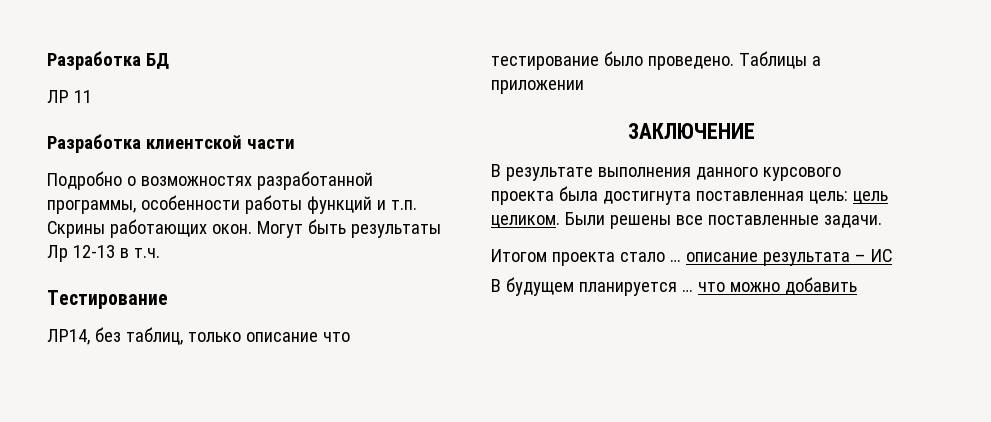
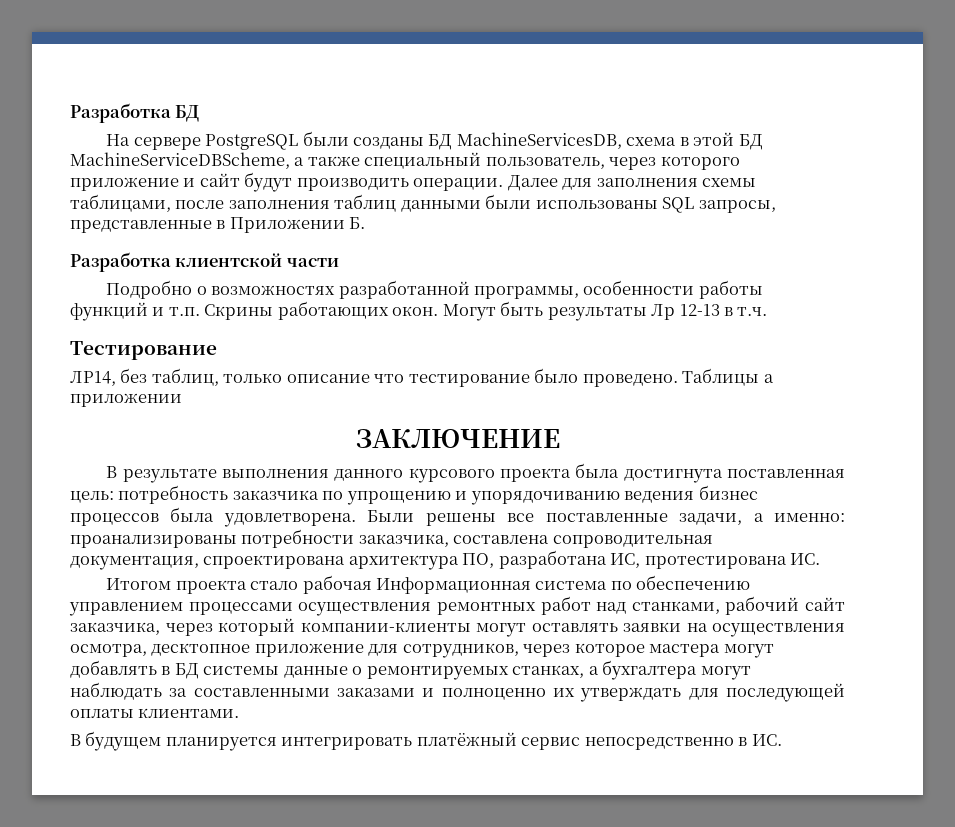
[47,90,92,103] ЛР 11 -> [106,131,763,150] [70,152,740,170] [70,172,757,192] [70,194,776,213] [70,217,366,233] На сервере PostgreSQL были созданы БД MachineServicesDB, схема в этой БД MachineServiceDBScheme, а также специальный пользователь, через которого приложение и сайт будут производить операции. Далее для заполнения схемы таблицами, после заполнения таблиц данными были использованы SQL запросы, представленные в Приложении Б.
[852,191,888,204] [491,212,882,229] [491,249,892,266] [491,277,857,296] цель целиком. Были решены все поставленные задачи. // Итогом проекта стало … описание результата – ИС // В будущем планируется … что можно добавить -> [118,485,758,505] [70,507,846,527] [70,529,713,548] [70,550,821,570] [106,575,751,594] [69,596,845,616] [70,618,845,637] [70,643,774,658] [70,660,751,680] [70,682,845,702] [70,708,240,718] [70,731,782,751] потребность заказчика по упрощению и упорядочиванию ведения бизнес процессов была удовлетворена. Были решены все поставленные задачи, а именно: проанализированы потребности заказчика, составлена сопроводительная документация, спроектирована архитектура ПО, разработана ИС, протестирована ИС. // Итогом проекта стало рабочая Информационная система по обеспечению управлением процессами осуществления ремонтных работ над станками, рабочий сайт заказчика, через который компании-клиенты могут оставлять заявки на осуществления осмотра, десктопное приложение для сотрудников, через которое мастера могут добавлять в БД системы данные о ремонтируемых станках, а бухгалтера могут наблюдать за составленными заказами и полноценно их утверждать для последующей оплаты клиентами. // В будущем планируется интегрировать платёжный сервис непосредственно в ИС.

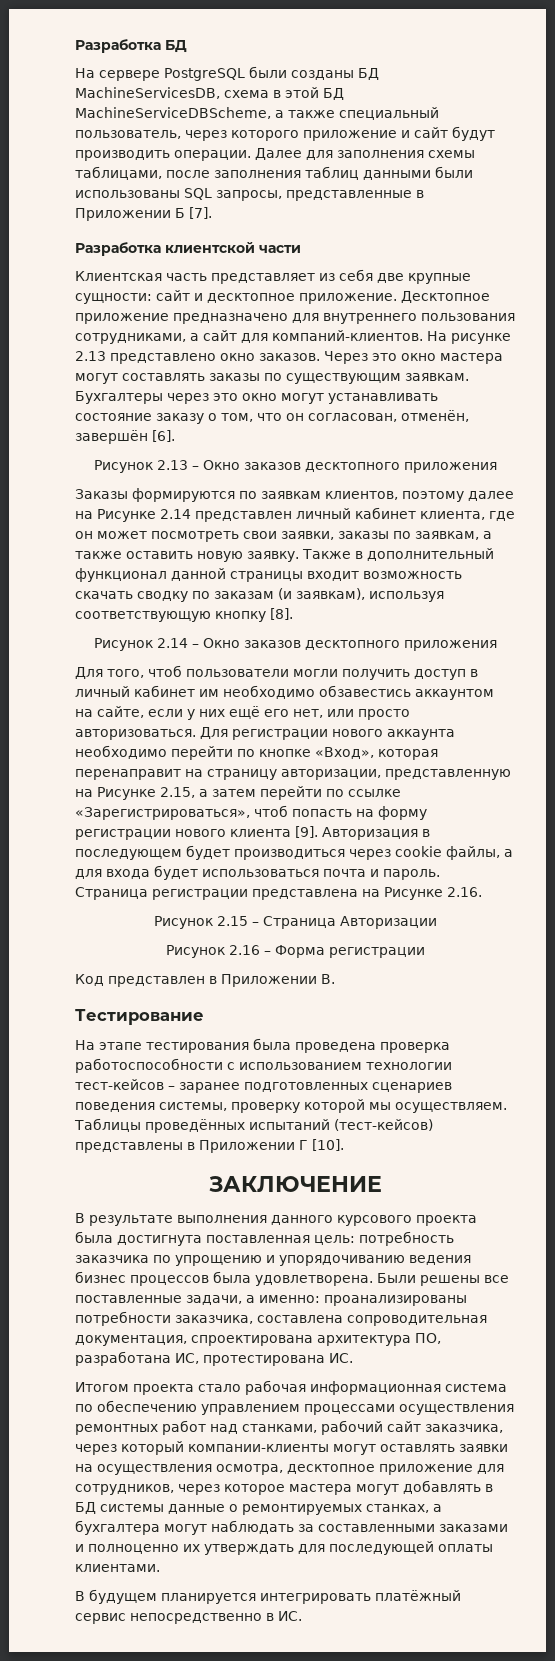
[349,217,366,229] Б. -> [175,207,212,219] Б [7].
[106,280,763,299] [70,301,768,321] [70,341,217,360] [70,368,774,387] [70,393,182,407] Подробно о возможностях разработанной программы, особенности работы функций и т.п. Скрины работающих окон. Могут быть результаты Лр 12-13 в т.ч. // Тестирование // ЛР14, без таблиц, только описание что тестирование было проведено. Таблицы а приложении -> [75,269,471,284] [75,290,490,304] [75,313,515,324] [75,330,511,344] [75,351,503,364] [75,373,469,384] [75,391,438,404] [75,410,469,424] [75,430,175,444] [93,460,497,473] [75,488,514,502] [75,507,515,522] [75,531,492,542] [75,548,494,562] [75,568,462,582] [75,588,444,602] [75,608,293,622] [93,638,497,651] [75,665,478,680] [75,685,494,700] [75,706,410,720] [75,727,455,740] [75,745,438,760] [75,769,511,780] [75,786,401,800] [75,805,427,820] [75,826,430,840] [75,845,513,860] [75,865,440,880] [75,887,482,900] [153,916,437,929] [165,945,425,958] [75,974,335,987] [75,1009,204,1025] [75,1038,450,1053] [75,1058,452,1073] [75,1079,452,1093] [75,1099,507,1113] [74,1118,433,1133] [75,1139,344,1153] Клиентская часть представляет из себя две крупные сущности: сайт и десктопное приложение. Десктопное приложение предназначено для внутреннего пользования сотрудниками, а сайт для компаний-клиентов. На рисунке 2.13 представлено окно заказов. Через это окно мастера могут составлять заказы по существующим заявкам. Бухгалтеры через это окно могут устанавливать состояние заказу о том, что он согласован, отменён, завершён [6]. // Рисунок 2.13 – Окно заказов десктопного приложения // Заказы формируются по заявкам клиентов, поэтому далее на Рисунке 2.14 представлен личный кабинет клиента, где он может посмотреть свои заявки, заказы по заявкам, а также оставить новую заявку. Также в дополнительный функционал данной страницы входит возможность скачать сводку по заказам (и заявкам), используя соответствующую кнопку [8]. // Рисунок 2.14 – Окно заказов десктопного приложения // Для того, чтоб пользователи могли получить доступ в личный кабинет им необходимо обзавестись аккаунтом на сайте, если у них ещё его нет, или просто авторизоваться. Для регистрации нового аккаунта необходимо перейти по кнопке «Вход», которая перенаправит на страницу авторизации, представленную на Рисунке 2.15, а затем перейти по ссылке «Зарегистрироваться», чтоб попасть на форму регистрации нового клиента [9]. Авторизация в последующем будет производиться через cookie файлы, а для входа будет использоваться почта и пароль. Страница регистрации представлена на Рисунке 2.16. // Рисунок 2.15 – Страница Авторизации // Рисунок 2.16 – Форма регистрации // Код представлен в Приложении В. // Тестирование // На этапе тестирования была проведена проверка работоспособности с использованием технологии тест-кейсов – заранее подготовленных сценариев поведения системы, проверку которой мы осуществляем. Таблицы проведённых испытаний (тест-кейсов) представлены в Приложении Г [10].
[376,577,532,594] Информационная -> [310,1381,441,1395] информационная

